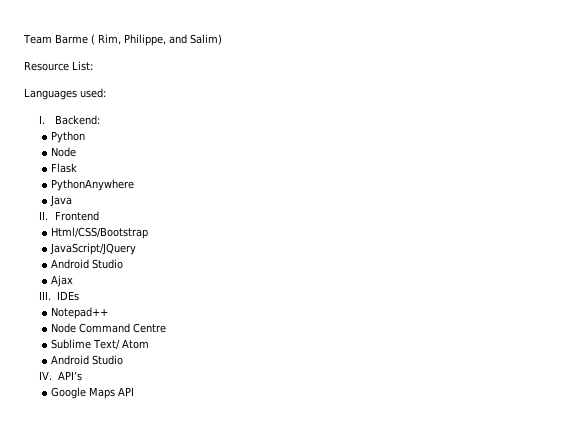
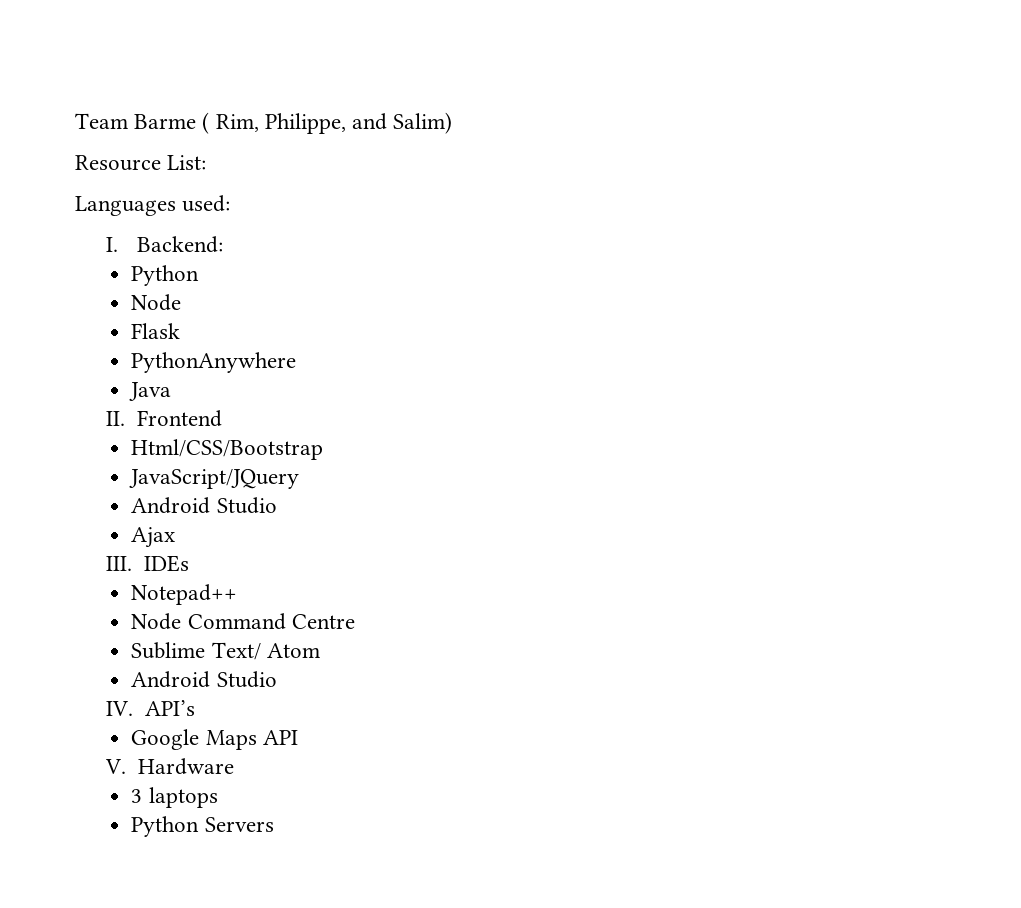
(135, 391) none -> [105,758,234,775] [131,787,218,808] [131,816,274,837] // V. Hardware // 3 laptops // Python Servers

